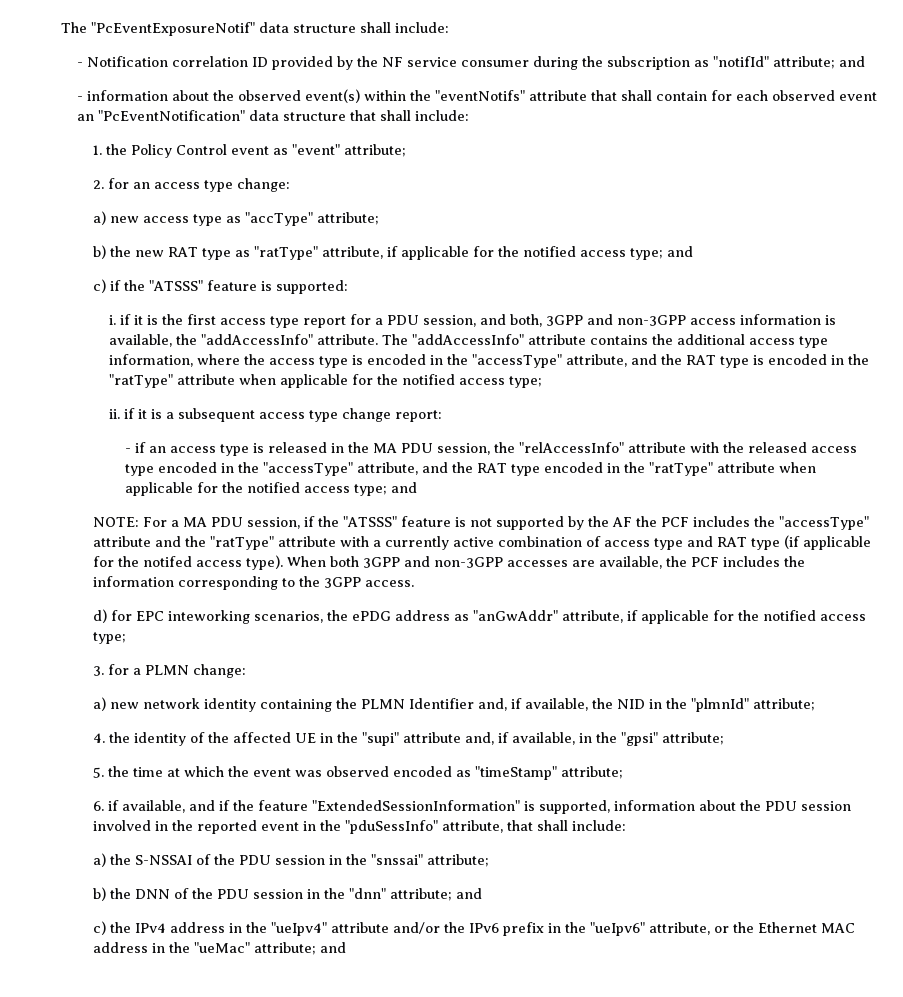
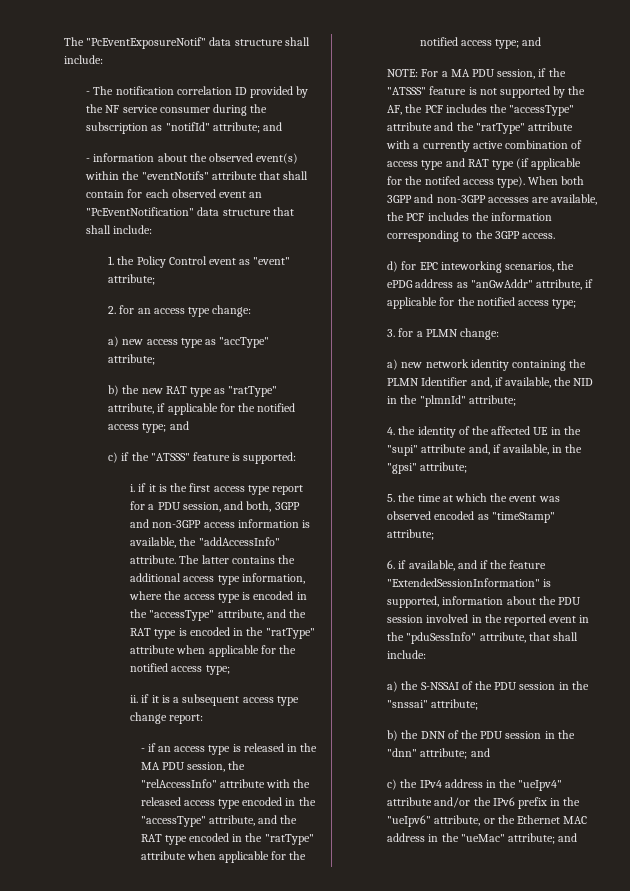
[87,56,169,67] Notification -> [93,86,174,95] The notification
[412,334,587,345] "addAccessInfo" attribute -> [201,555,229,564] latter
[612,517,633,527] AF -> [387,105,403,115] AF,

